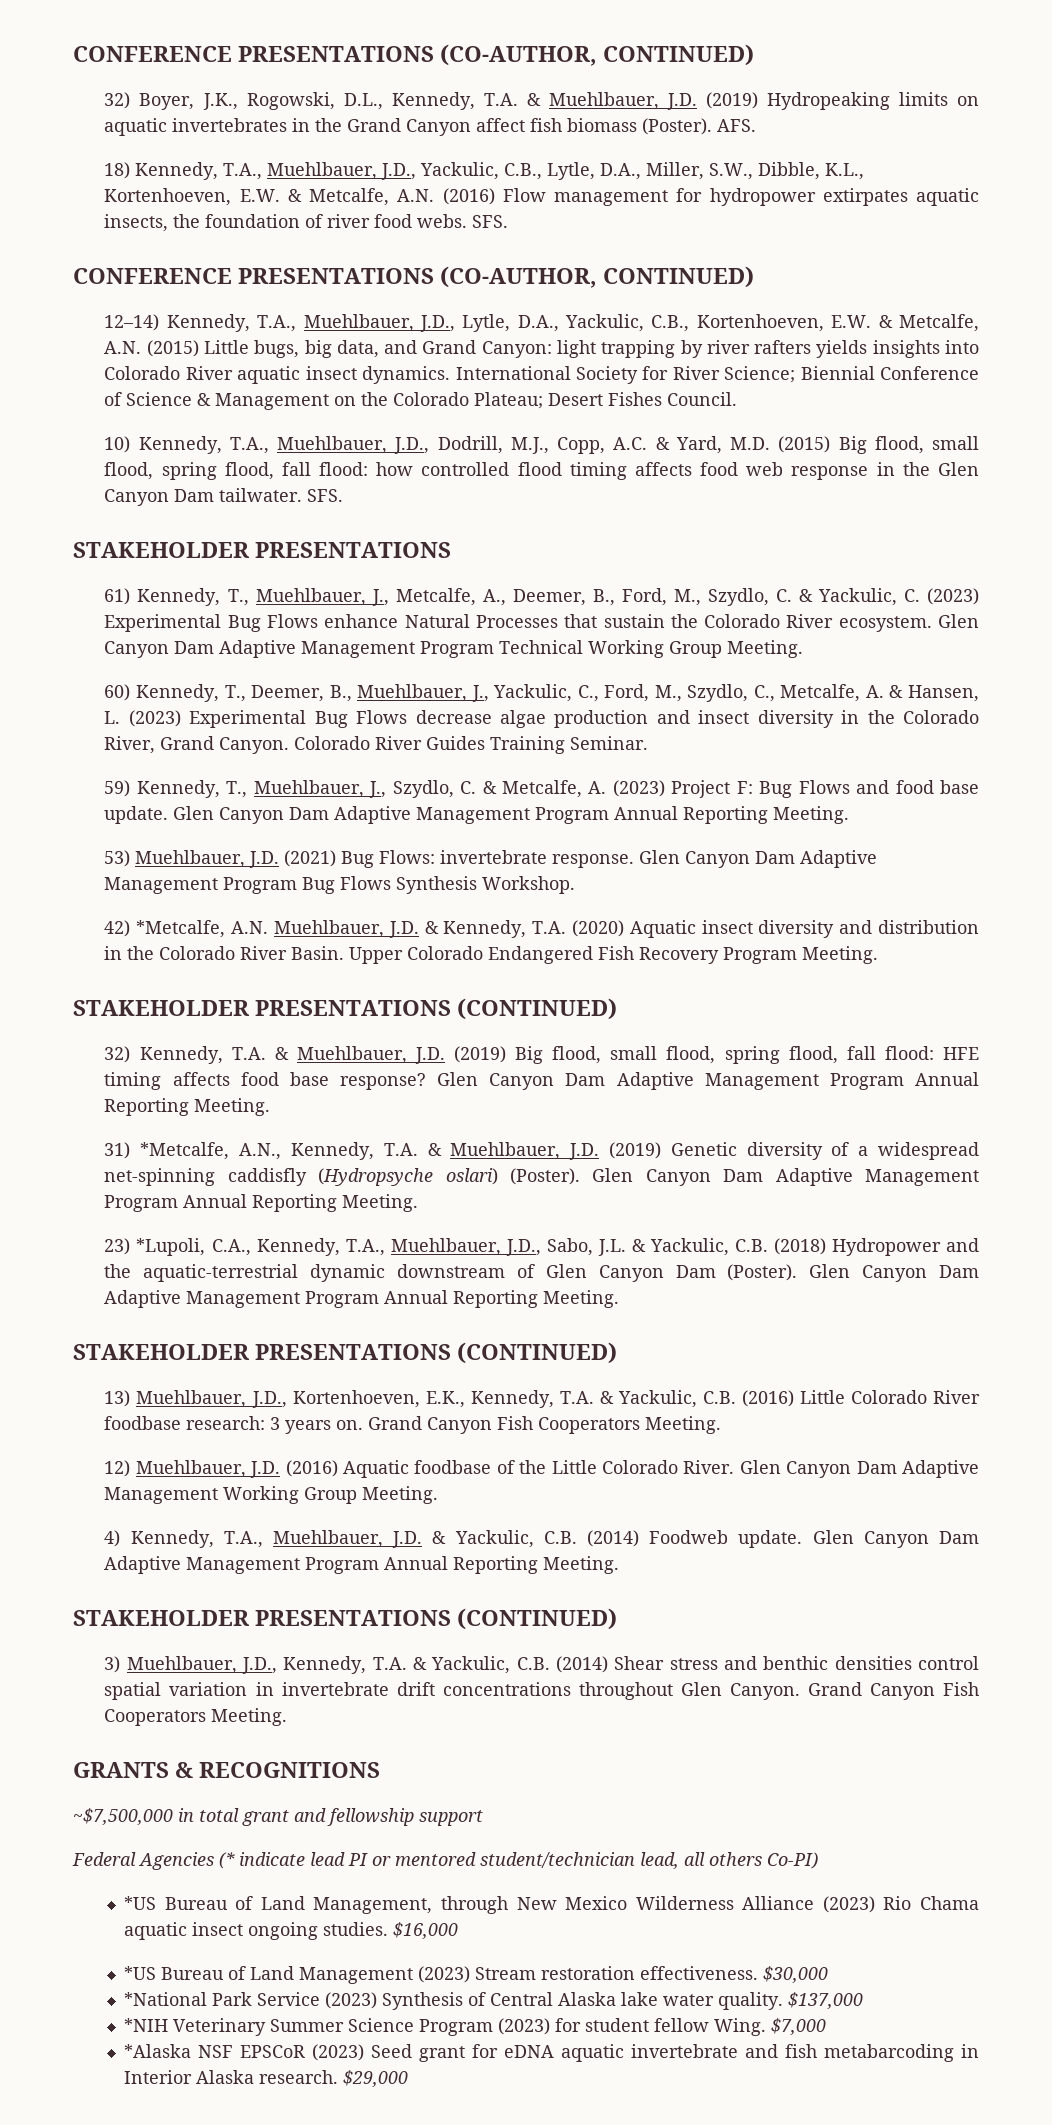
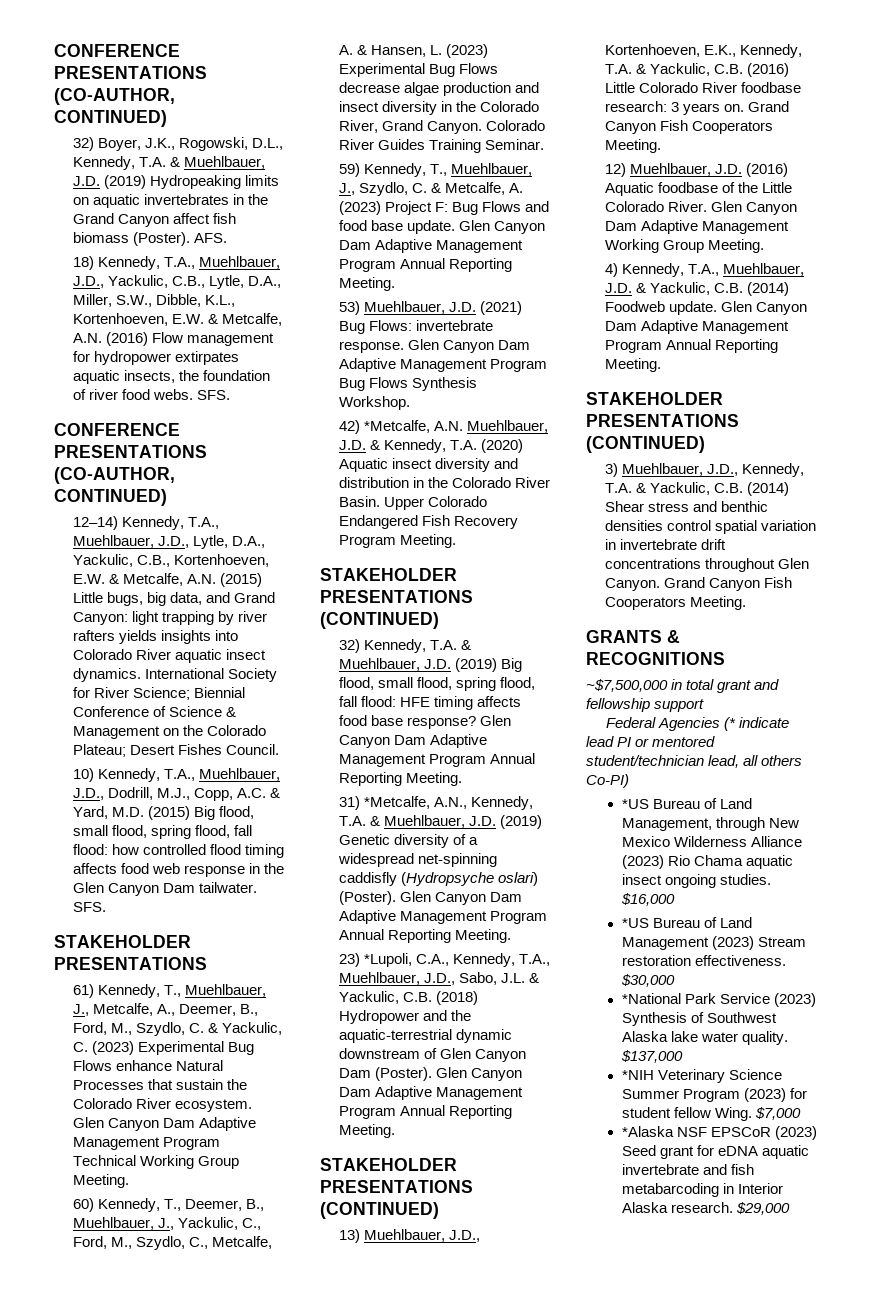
[490,1992,554,2006] Central -> [706,1012,777,1023] Southwest
[270,2018,415,2032] Summer Science -> [728,1069,782,1080] [621,1089,679,1099] Science Summer

